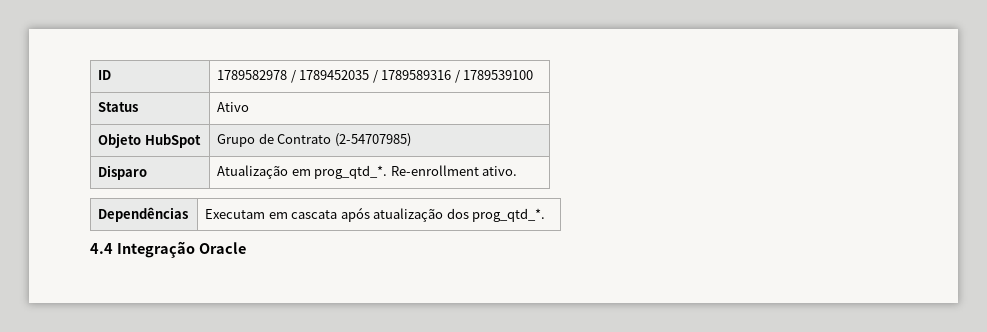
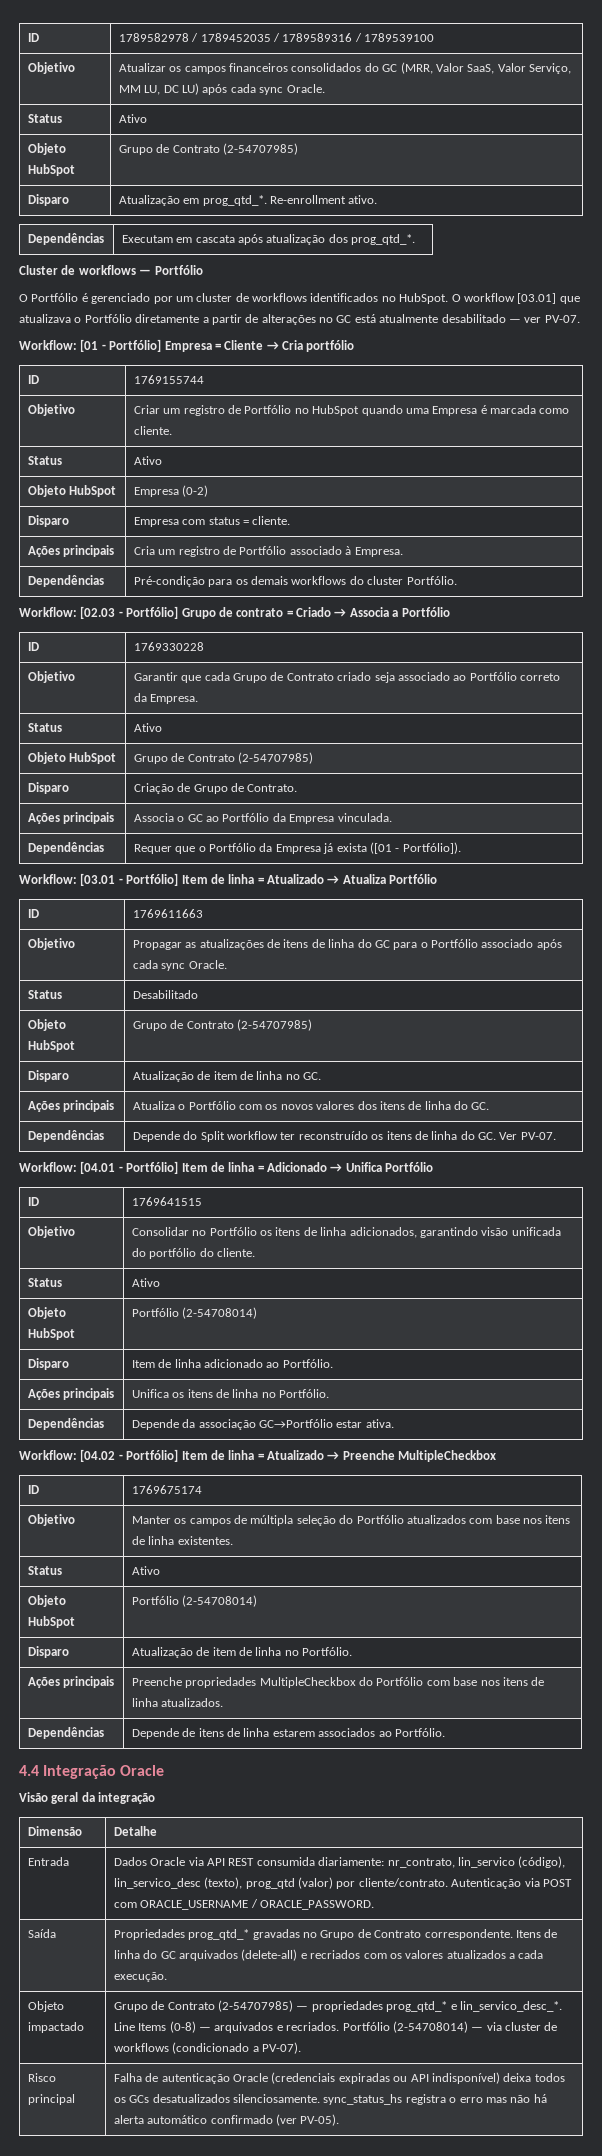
(534, 75) none -> [27,62,75,74] [118,62,572,74] [118,83,325,95] // Objetivo | Atualizar os campos financeiros consolidados do GC (MRR, Valor SaaS, Valor Serviço, MM LU, DC LU) após cada sync Oracle.
[90,241,246,258] 4.4 Integração Oracle -> [19,265,203,275] [19,293,580,304] [19,314,580,325] [19,339,355,352] [27,375,39,384] [133,375,204,384] [27,404,75,416] [133,405,570,416] [133,426,172,435] [27,456,62,465] [133,456,162,465] [27,485,117,497] [133,485,209,497] [27,515,69,527] [133,516,291,527] [27,545,115,557] [133,546,403,557] [27,575,104,587] [133,576,457,587] [19,606,450,619] [27,642,39,651] [133,642,204,651] [27,671,75,683] [133,672,561,683] [133,693,199,704] [27,723,62,732] [133,723,162,732] [27,752,117,764] [133,752,314,764] [27,782,69,794] [133,783,298,794] [27,812,115,824] [133,813,392,824] [27,842,104,854] [133,842,461,854] [19,873,438,886] [27,909,39,918] [132,909,203,918] [27,938,75,950] [132,939,562,950] [132,960,227,971] [27,990,62,999] [132,990,198,999] [27,1019,66,1031] [27,1040,75,1052] [132,1019,313,1031] [27,1070,69,1082] [132,1071,322,1082] [27,1100,115,1112] [132,1101,490,1110] [27,1130,104,1142] [132,1131,556,1142] [19,1161,434,1174] [27,1197,39,1206] [131,1197,202,1206] [27,1226,75,1238] [131,1227,561,1238] [131,1248,256,1259] [27,1278,62,1287] [131,1278,160,1287] [27,1307,66,1319] [27,1328,75,1340] [131,1307,258,1319] [27,1358,69,1370] [131,1359,333,1368] [27,1388,115,1400] [131,1389,330,1398] [27,1418,104,1430] [131,1419,394,1430] [19,1449,497,1462] [27,1485,39,1494] [131,1485,202,1494] [27,1514,75,1526] [131,1515,571,1526] [131,1536,233,1545] [27,1566,62,1575] [131,1566,160,1575] [27,1595,66,1607] [27,1616,75,1628] [131,1595,258,1607] [27,1646,69,1658] [131,1647,353,1658] [27,1676,115,1688] [131,1677,545,1688] [131,1698,224,1707] [27,1727,104,1739] [131,1728,445,1739] [19,1765,165,1779] [19,1792,156,1804] [27,1826,82,1836] [113,1826,157,1836] [27,1857,69,1866] [113,1856,566,1868] [113,1877,572,1889] [113,1899,375,1910] [27,1929,56,1938] [113,1929,558,1940] [113,1949,544,1961] [113,1972,167,1982] [27,2001,64,2012] [27,2022,84,2033] [113,2000,562,2012] [113,2021,558,2033] [113,2042,302,2054] [27,2073,56,2082] [27,2094,75,2105] [113,2072,565,2084] [113,2094,547,2105] [113,2114,340,2126] Cluster de workflows — Portfólio // O Portfólio é gerenciado por um cluster de workflows identificados no HubSpot. O workflow [03.01] que atualizava o Portfólio diretamente a partir de alterações no GC está atualmente desabilitado — ver PV-07. // Workflow: [01 - Portfólio] Empresa = Cliente → Cria portfólio // ID | 1769155744 // Objetivo | Criar um registro de Portfólio no HubSpot quando uma Empresa é marcada como cliente. // Status | Ativo // Objeto HubSpot | Empresa (0-2) // Disparo | Empresa com status = cliente. // Ações principais | Cria um registro de Portfólio associado à Empresa. // Dependências | Pré-condição para os demais workflows do cluster Portfólio. // Workflow: [02.03 - Portfólio] Grupo de contrato = Criado → Associa a Portfólio // ID | 1769330228 // Objetivo | Garantir que cada Grupo de Contrato criado seja associado ao Portfólio correto da Empresa. // Status | Ativo // Objeto HubSpot | Grupo de Contrato (2-54707985) // Disparo | Criação de Grupo de Contrato. // Ações principais | Associa o GC ao Portfólio da Empresa vinculada. // Dependências | Requer que o Portfólio da Empresa já exista ([01 - Portfólio]). // Workflow: [03.01 - Portfólio] Item de linha = Atualizado → Atualiza Portfólio // ID | 1769611663 // Objetivo | Propagar as atualizações de itens de linha do GC para o Portfólio associado após cada sync Oracle. // Status | Desabilitado // Objeto HubSpot | Grupo de Contrato (2-54707985) // Disparo | Atualização de item de linha no GC. // Ações principais | Atualiza o Portfólio com os novos valores dos itens de linha do GC. // Dependências | Depende do Split workflow ter reconstruído os itens de linha do GC. Ver PV-07. // Workflow: [04.01 - Portfólio] Item de linha = Adicionado → Unifica Portfólio // ID | 1769641515 // Objetivo | Consolidar no Portfólio os itens de linha adicionados, garantindo visão unificada do portfólio do cliente. // Status | Ativo // Objeto HubSpot | Portfólio (2-54708014) // Disparo | Item de linha adicionado ao Portfólio. // Ações principais | Unifica os itens de linha no Portfólio. // Dependências | Depende da associação GC→Portfólio estar ativa. // Workflow: [04.02 - Portfólio] Item de linha = Atualizado → Preenche MultipleCheckbox // ID | 1769675174 // Objetivo | Manter os campos de múltipla seleção do Portfólio atualizados com base nos itens de linha existentes. // Status | Ativo // Objeto HubSpot | Portfólio (2-54708014) // Disparo | Atualização de item de linha no Portfólio. // Ações principais | Preenche propriedades MultipleCheckbox do Portfólio com base nos itens de linha atualizados. // Dependências | Depende de itens de linha estarem associados ao Portfólio. // 4.4 Integração Oracle // Visão geral da integração // Dimensão | Detalhe // Entrada | Dados Oracle via API REST consumida diariamente: nr_contrato, lin_servico (código), lin_servico_desc (texto), prog_qtd (valor) por cliente/contrato. Autenticação via POST com ORACLE_USERNAME / ORACLE_PASSWORD. // Saída | Propriedades prog_qtd_* gravadas no Grupo de Contrato correspondente. Itens de linha do GC arquivados (delete-all) e recriados com os valores atualizados a cada execução. // Objeto impactado | Grupo de Contrato (2-54707985) — propriedades prog_qtd_* e lin_servico_desc_*. Line Items (0-8) — arquivados e recriados. Portfólio (2-54708014) — via cluster de workflows (condicionado a PV-07). // Risco principal | Falha de autenticação Oracle (credenciais expiradas ou API indisponível) deixa todos os GCs desatualizados silenciosamente. sync_status_hs registra o erro mas não há alerta automático confirmado (ver PV-05).

